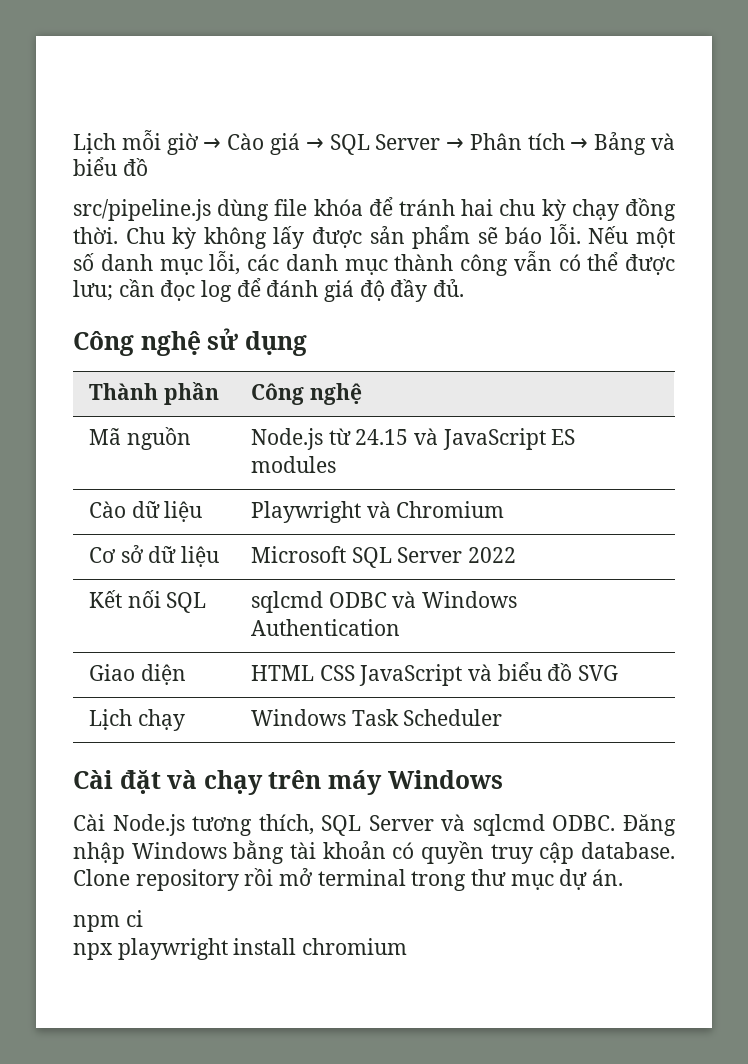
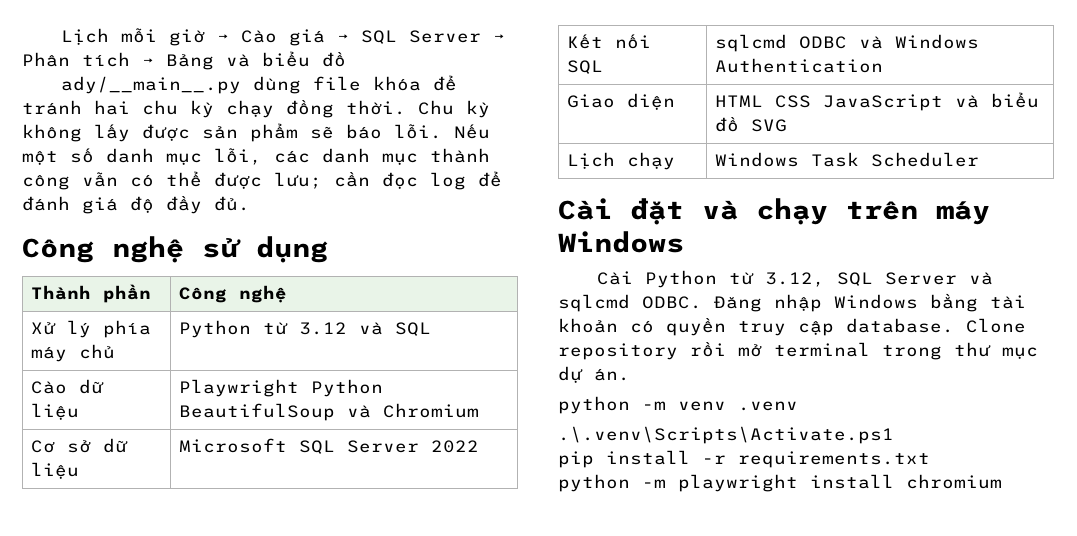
[73,199,211,221] src/pipeline.js -> [60,76,241,94] ady/__main__.py
[89,427,191,450] [251,428,576,450] [251,456,337,473] Mã nguồn | Node.js từ 24.15 và JavaScript ES modules -> [30,320,151,338] [30,344,115,362] [178,320,431,338] Xử lý phía máy chủ | Python từ 3.12 và SQL
(362, 512) none -> [310,379,383,397] [178,403,335,421] Python BeautifulSoup
[112,814,314,836] Node.js tương thích, -> [644,270,825,288] Python từ 3.12,
[73,910,143,932] [73,943,113,960] npm ci // npx -> [558,396,798,414] [558,426,894,444] [558,450,930,468] [558,474,666,492] python -m venv .venv // .\.venv\Scripts\Activate.ps1 // pip install -r requirements.txt // python -m

